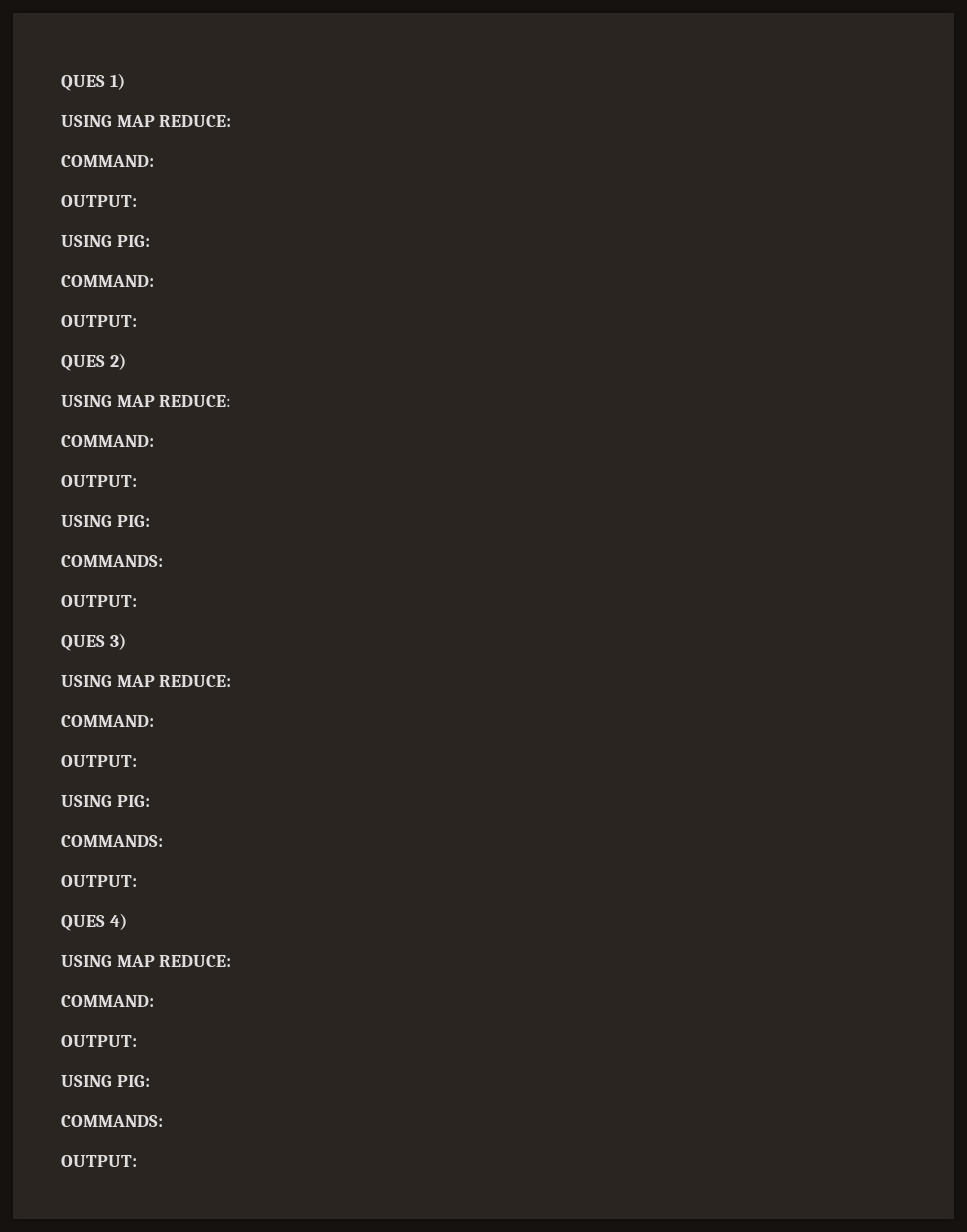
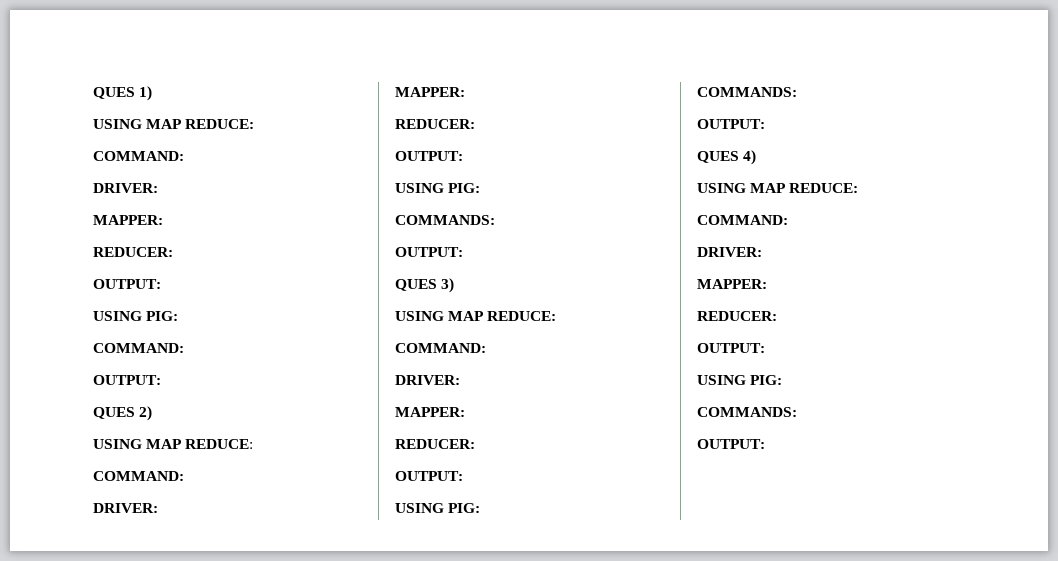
(154, 161) none -> [93,183,158,193] [93,215,163,225] [93,247,173,257] // DRIVER: // MAPPER: // REDUCER:
(154, 441) none -> [93,503,158,513] [395,87,465,97] [395,119,475,129] // DRIVER: // MAPPER: // REDUCER:
(154, 721) none -> [395,375,460,385] [395,407,465,417] [395,439,475,449] // DRIVER: // MAPPER: // REDUCER:
(154, 1001) none -> [697,247,762,257] [697,279,767,289] [697,311,777,321] // DRIVER: // MAPPER: // REDUCER:

